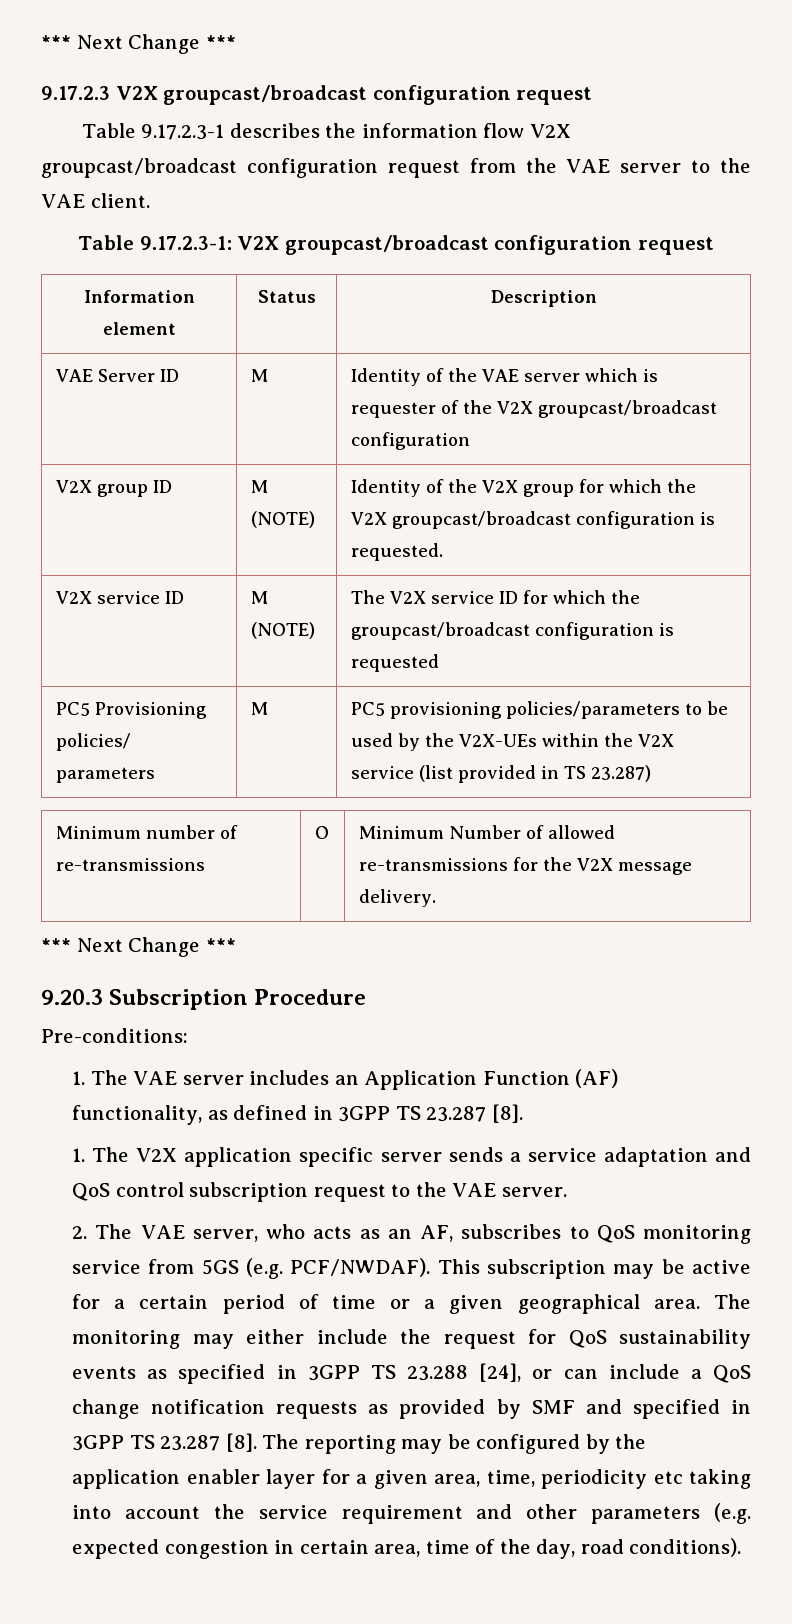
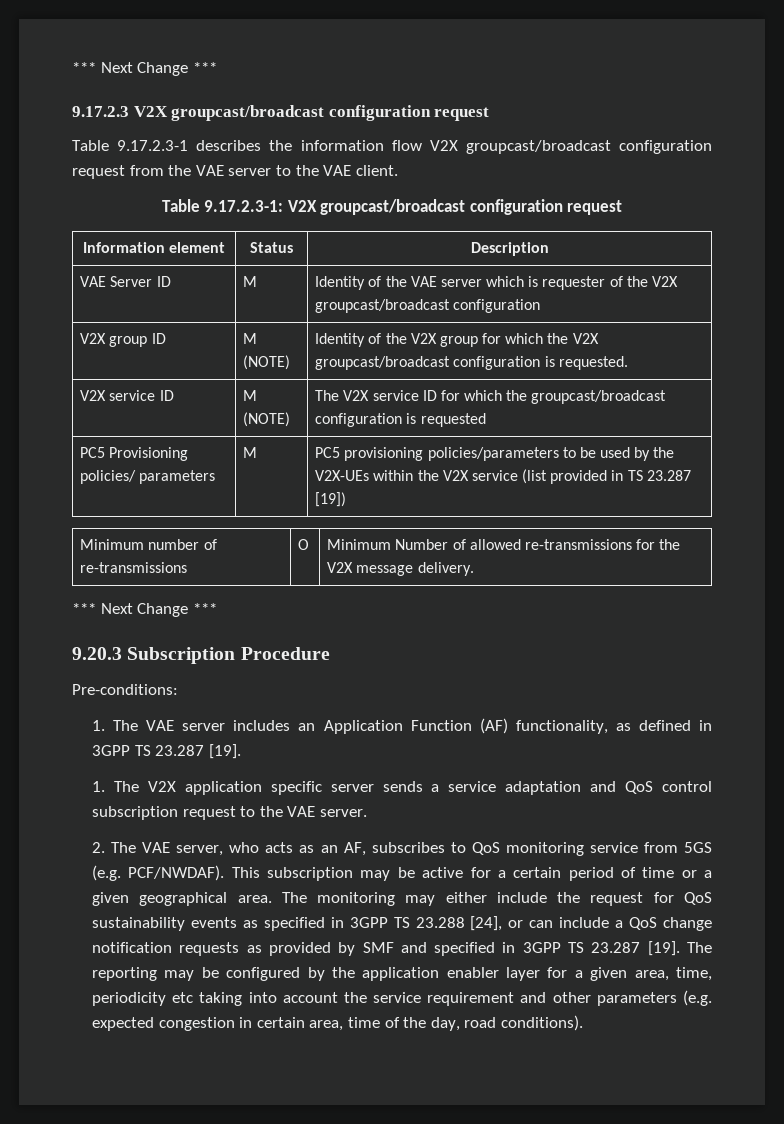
[590,765,651,782] 23.287) -> [646,470,691,481] [315,492,347,507] 23.287 [19])
[491,1104,523,1123] [8]. -> [208,744,241,759] [19].
[225,1433,257,1452] [8]. -> [647,941,680,956] [19].

